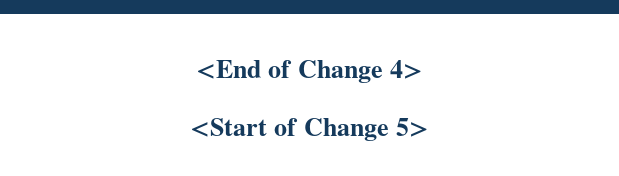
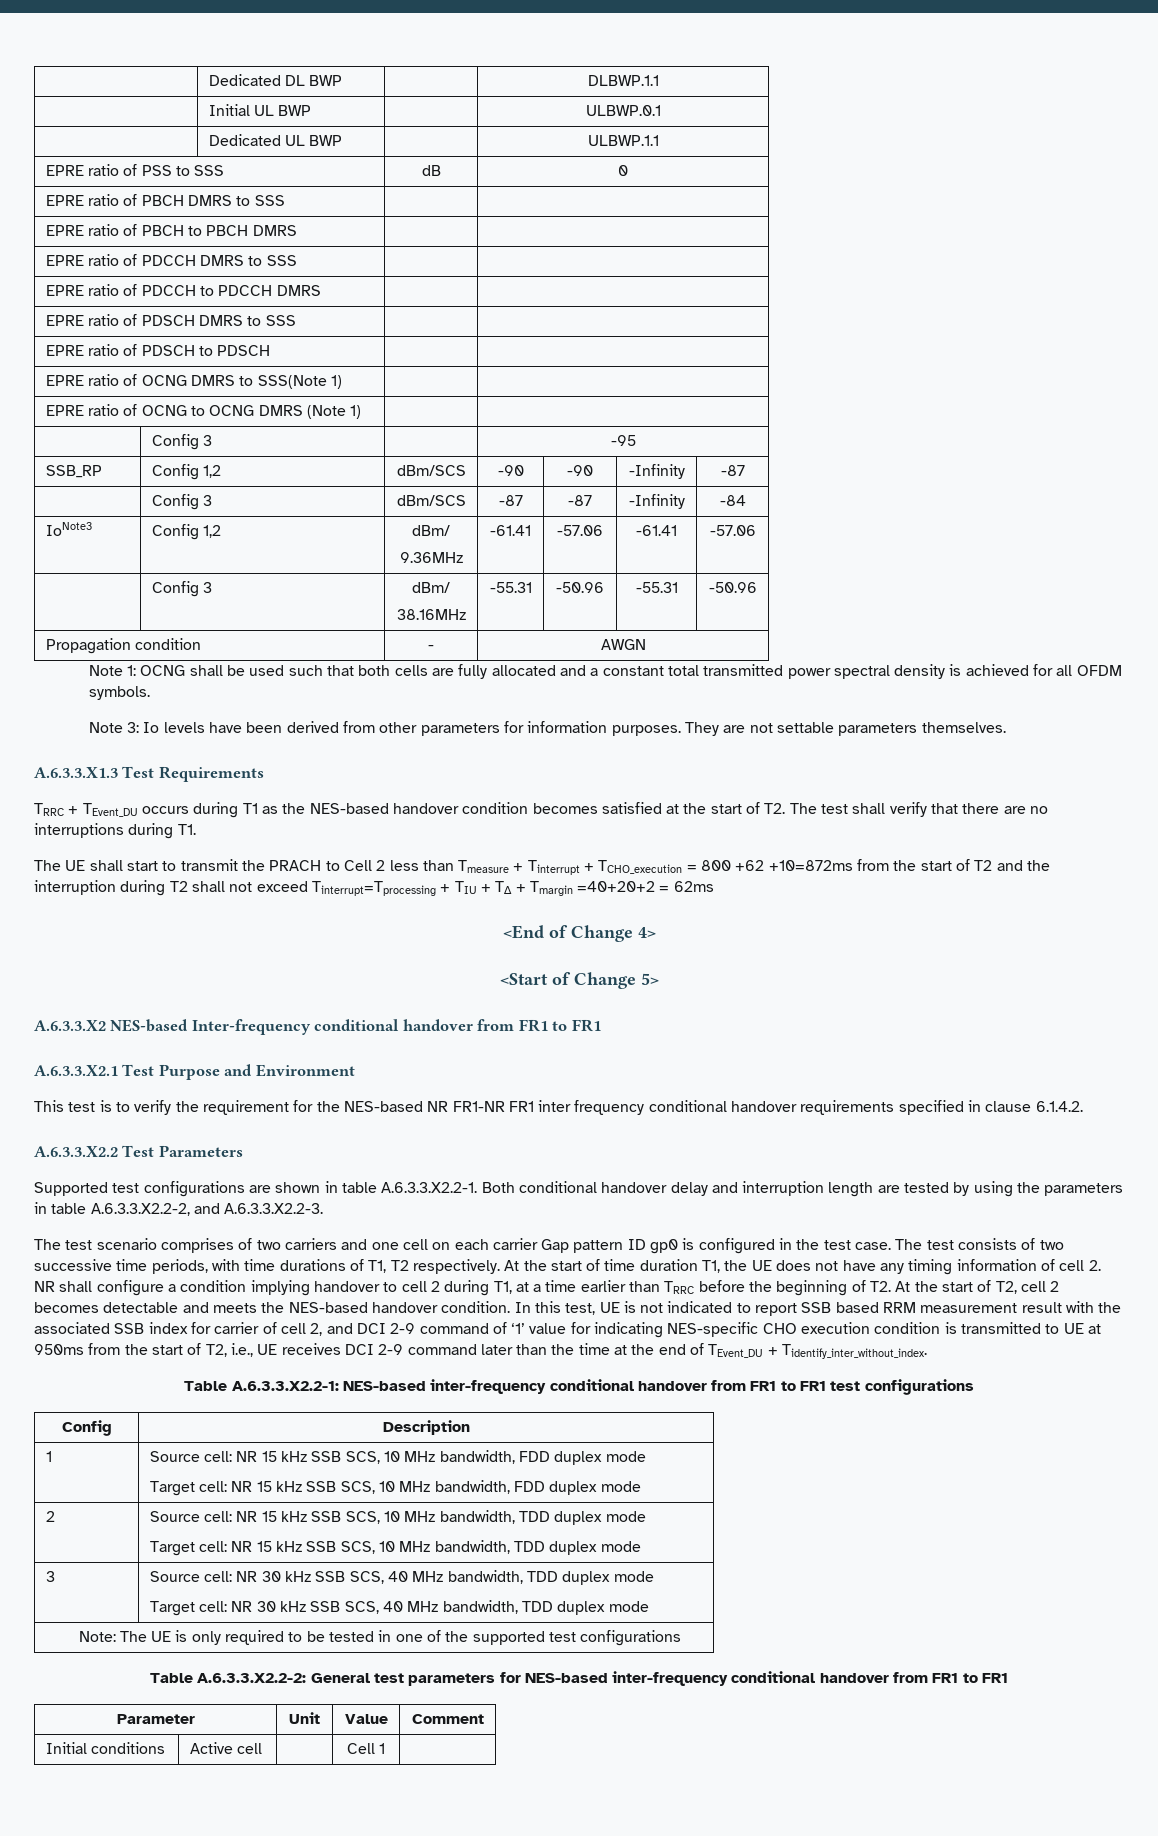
(196, 69) none -> [208,74,343,86] [587,75,659,86] [208,104,312,116] [585,105,661,116] [208,134,343,146] [587,135,659,146] [45,164,225,176] [421,165,441,176] [618,165,628,176] [45,194,285,206] [45,224,297,236] [45,254,297,266] [45,284,321,296] [45,314,296,326] [45,344,271,356] [45,374,342,389] [45,404,362,419] [151,434,212,450] [610,435,636,446] [45,465,102,478] [151,464,221,480] [396,465,466,476] [497,465,524,476] [567,465,593,476] [628,464,685,479] [720,465,745,476] [151,494,212,510] [396,495,466,506] [498,495,523,506] [568,495,592,506] [628,494,685,509] [719,495,746,506] [45,522,92,536] [151,524,221,540] [412,525,451,536] [399,552,463,563] [490,525,531,536] [557,525,603,536] [636,525,677,536] [709,525,756,536] [151,581,212,597] [412,582,451,593] [396,609,466,620] [489,582,532,593] [556,582,604,593] [635,582,678,593] [708,582,757,593] [45,638,201,654] [428,645,435,650] [600,639,646,650] [88,664,1122,679] [88,686,150,700] [88,721,1006,736] [34,766,264,782] [34,802,1049,818] [34,823,196,839] [34,859,1050,875] [34,880,714,896] | Dedicated DL BWP | | DLBWP.1.1 // | Initial UL BWP | | ULBWP.0.1 // | Dedicated UL BWP | | ULBWP.1.1 // EPRE ratio of PSS to SSS | dB | 0 // EPRE ratio of PBCH DMRS to SSS | | // EPRE ratio of PBCH to PBCH DMRS | | // EPRE ratio of PDCCH DMRS to SSS | | // EPRE ratio of PDCCH to PDCCH DMRS | | // EPRE ratio of PDSCH DMRS to SSS | | // EPRE ratio of PDSCH to PDSCH | | // EPRE ratio of OCNG DMRS to SSS(Note 1) | | // EPRE ratio of OCNG to OCNG DMRS (Note 1) | | // | Config 3 | | -95 // SSB_RP | Config 1,2 | dBm/SCS | -90 | -90 | -Infinity | -87 // | Config 3 | dBm/SCS | -87 | -87 | -Infinity | -84 // IoNote3 | Config 1,2 | dBm/ // 9.36MHz | -61.41 | -57.06 | -61.41 | -57.06 // | Config 3 | dBm/ // 38.16MHz | -55.31 | -50.96 | -55.31 | -50.96 // Propagation condition | - | AWGN // Note 1: OCNG shall be used such that both cells are fully allocated and a constant total transmitted power spectral density is achieved for all OFDM symbols. // Note 3: Io levels have been derived from other parameters for information purposes. They are not settable parameters themselves. // A.6.3.3.X1.3 Test Requirements // TRRC + TEvent_DU occurs during T1 as the NES-based handover condition becomes satisfied at the start of T2. The test shall verify that there are no interruptions during T1. // The UE shall start to transmit the PRACH to Cell 2 less than Tmeasure + Tinterrupt + TCHO_execution = 800 +62 +10=872ms from the start of T2 and the interruption during T2 shall not exceed Tinterrupt=Tprocessing + TIU + T∆ + Tmargin =40+20+2 = 62ms //
(429, 127) none -> [34,1019,601,1035] [34,1064,355,1080] [34,1100,1083,1115] [34,1145,243,1157] [34,1181,1124,1197] [34,1202,324,1216] [34,1238,1064,1254] [34,1259,1101,1275] [34,1280,1060,1296] [34,1301,1122,1316] [34,1322,1102,1338] [34,1343,928,1359] [184,1379,974,1395] [61,1420,112,1436] [382,1420,470,1435] [45,1451,52,1462] [149,1450,646,1465] [149,1480,641,1496] [45,1511,55,1522] [149,1510,646,1525] [149,1540,641,1556] [45,1571,55,1582] [149,1570,654,1585] [149,1600,649,1616] [78,1630,682,1646] [149,1671,1009,1686] [116,1714,195,1724] [289,1712,320,1724] [344,1714,388,1724] [411,1714,484,1724] [45,1742,165,1754] [189,1742,262,1754] [346,1743,386,1754] // A.6.3.3.X2 NES-based Inter-frequency conditional handover from FR1 to FR1 // A.6.3.3.X2.1 Test Purpose and Environment // This test is to verify the requirement for the NES-based NR FR1-NR FR1 inter frequency conditional handover requirements specified in clause 6.1.4.2. // A.6.3.3.X2.2 Test Parameters // Supported test configurations are shown in table A.6.3.3.X2.2-1. Both conditional handover delay and interruption length are tested by using the parameters in table A.6.3.3.X2.2-2, and A.6.3.3.X2.2-3. // The test scenario comprises of two carriers and one cell on each carrier Gap pattern ID gp0 is configured in the test case. The test consists of two successive time periods, with time durations of T1, T2 respectively. At the start of time duration T1, the UE does not have any timing information of cell 2. NR shall configure a condition implying handover to cell 2 during T1, at a time earlier than TRRC before the beginning of T2. At the start of T2, cell 2 becomes detectable and meets the NES-based handover condition. In this test, UE is not indicated to report SSB based RRM measurement result with the associated SSB index for carrier of cell 2, and DCI 2-9 command of ‘1’ value for indicating NES-specific CHO execution condition is transmitted to UE at 950ms from the start of T2, i.e., UE receives DCI 2-9 command later than the time at the end of TEvent_DU + Tidentify_inter_without_index. // Table A.6.3.3.X2.2-1: NES-based inter-frequency conditional handover from FR1 to FR1 test configurations // Config | Description // 1 | Source cell: NR 15 kHz SSB SCS, 10 MHz bandwidth, FDD duplex mode // Target cell: NR 15 kHz SSB SCS, 10 MHz bandwidth, FDD duplex mode // 2 | Source cell: NR 15 kHz SSB SCS, 10 MHz bandwidth, TDD duplex mode // Target cell: NR 15 kHz SSB SCS, 10 MHz bandwidth, TDD duplex mode // 3 | Source cell: NR 30 kHz SSB SCS, 40 MHz bandwidth, TDD duplex mode // Target cell: NR 30 kHz SSB SCS, 40 MHz bandwidth, TDD duplex mode // Note: The UE is only required to be tested in one of the supported test configurations // Table A.6.3.3.X2.2-2: General test parameters for NES-based inter-frequency conditional handover from FR1 to FR1 // Parameter | Unit | Value | Comment // Initial conditions | Active cell | | Cell 1 |

